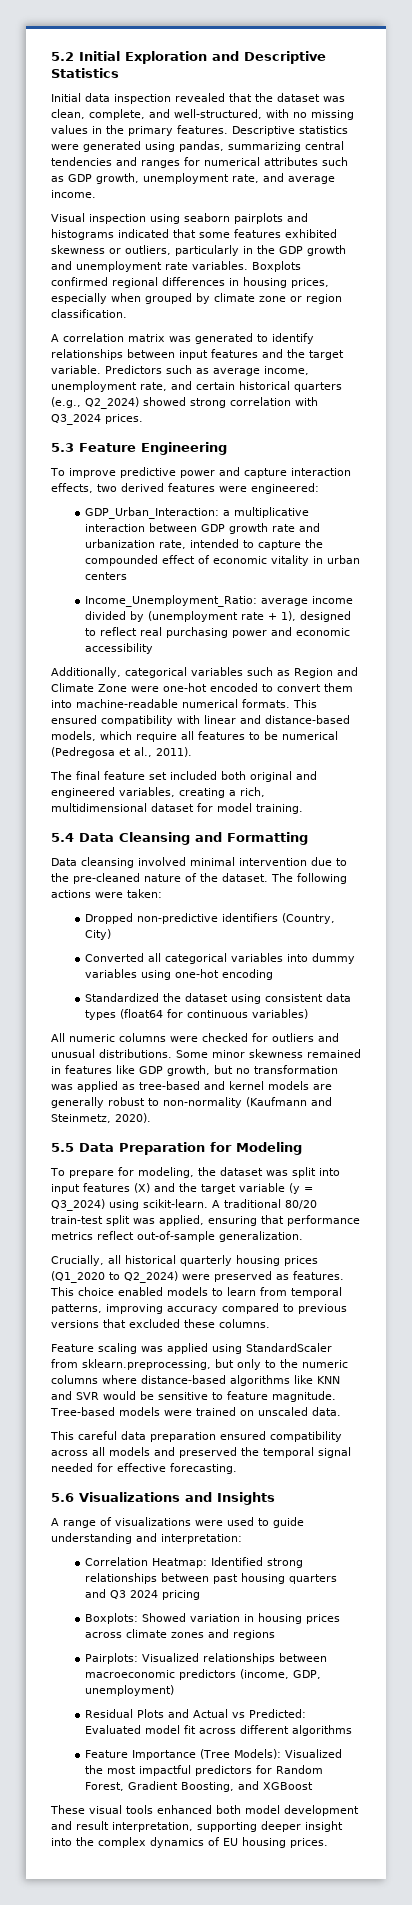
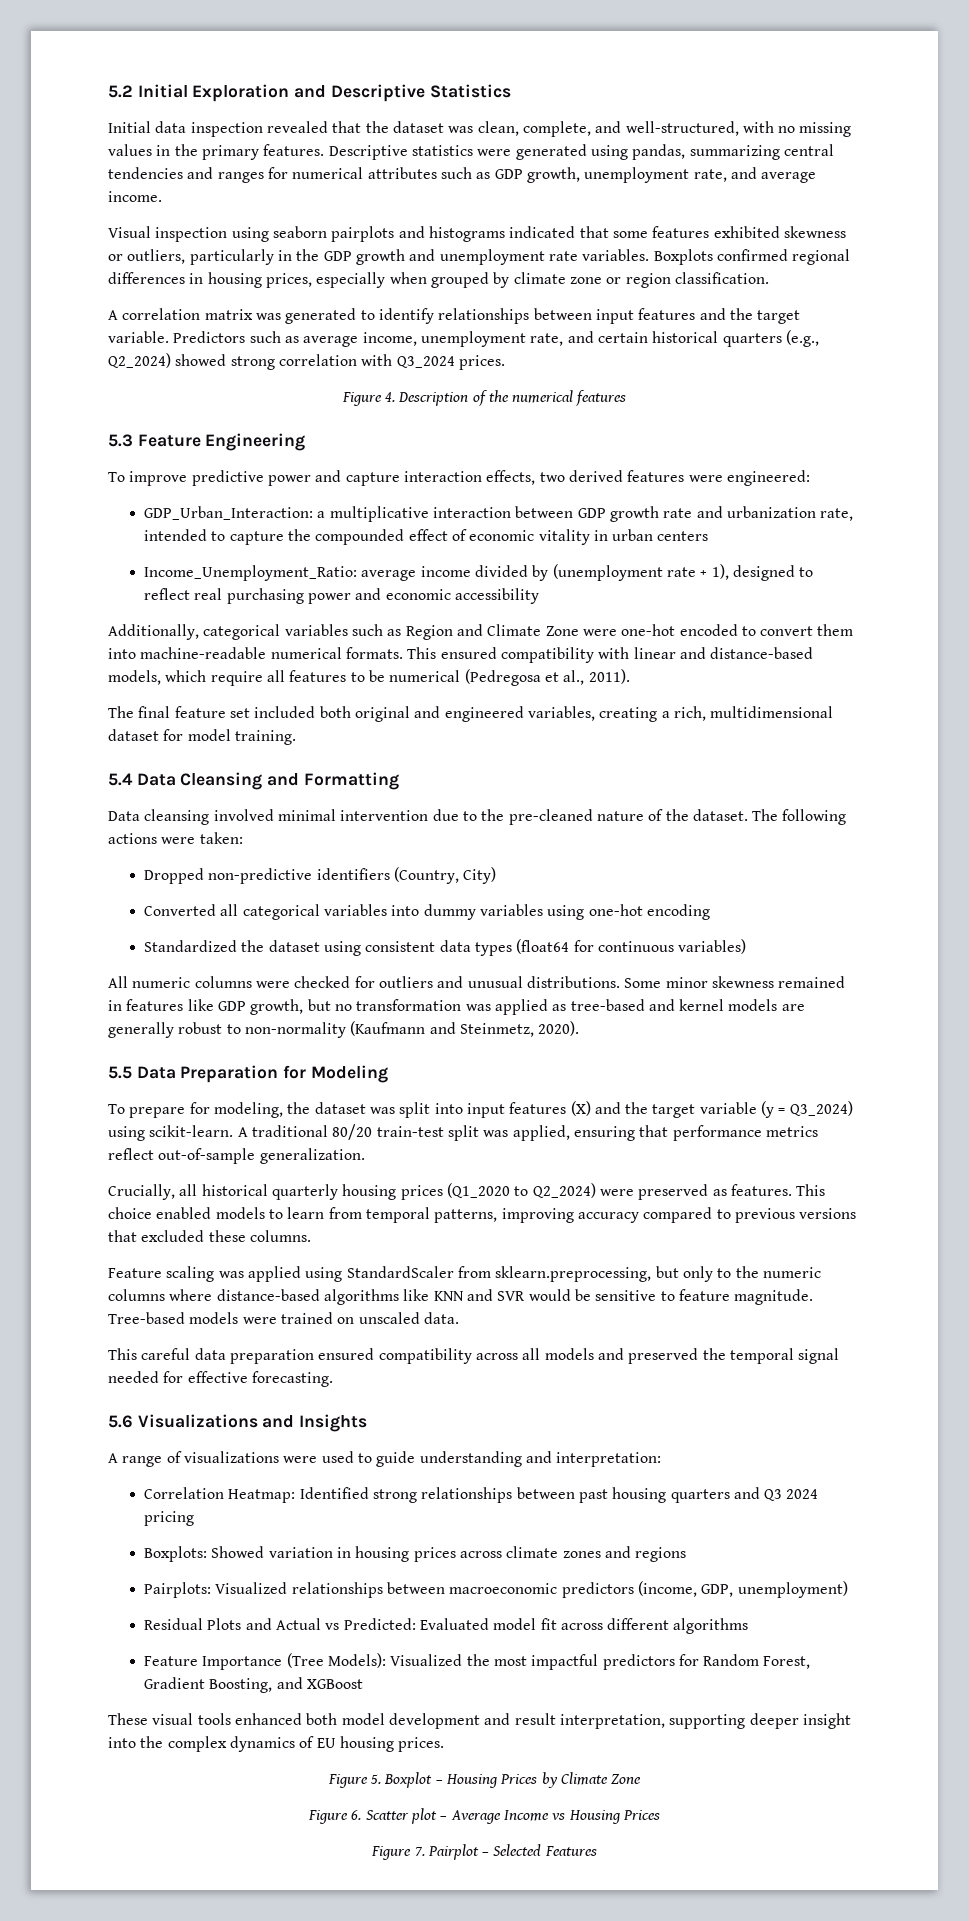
(143, 419) none -> [341,390,627,406] // Figure 4. Description of the numerical features
(328, 1843) none -> [327,1772,642,1788] [308,1808,660,1824] [371,1844,597,1860] // Figure 5. Boxplot – Housing Prices by Climate Zone // Figure 6. Scatter plot – Average Income vs Housing Prices // Figure 7. Pairplot – Selected Features

